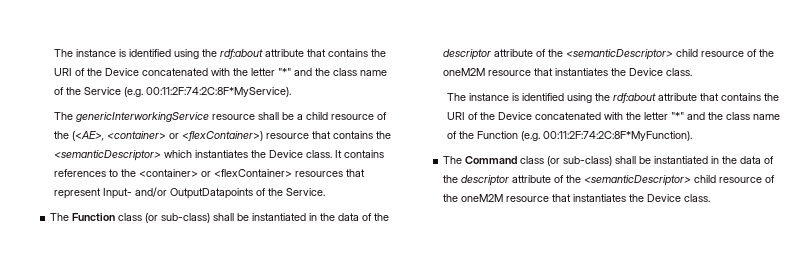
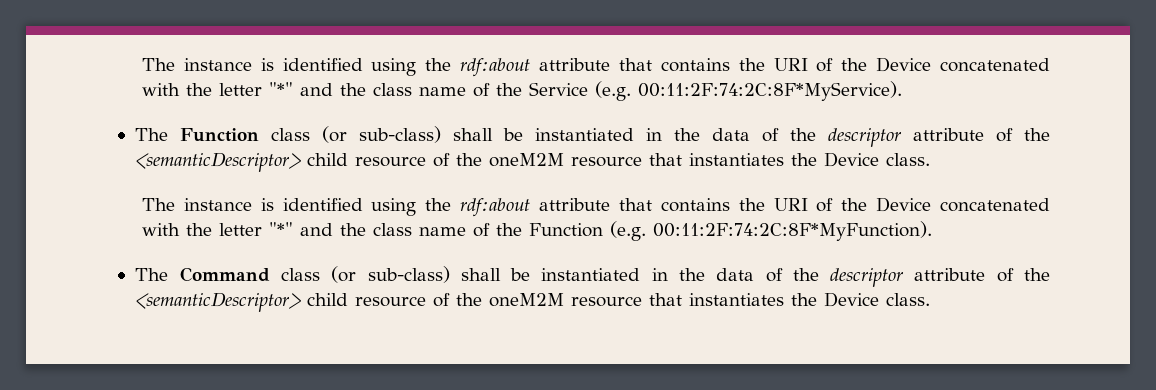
[53,112,387,122] [53,131,391,141] [53,150,384,161] [53,169,365,177] [53,187,325,199] // The genericInterworkingService resource shall be a child resource of the (<AE>, <container> or <flexContainer>) resource that contains the <semanticDescriptor> which instantiates the Device class. It contains references to the <container> or <flexContainer> resources that represent Input- and/or OutputDatapoints of the Service. -> (902, 91) none

